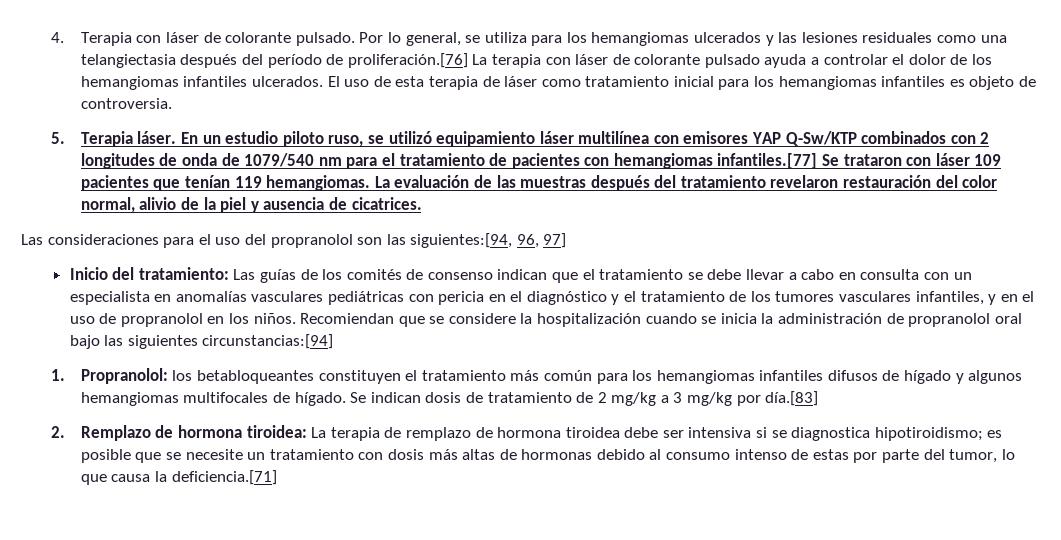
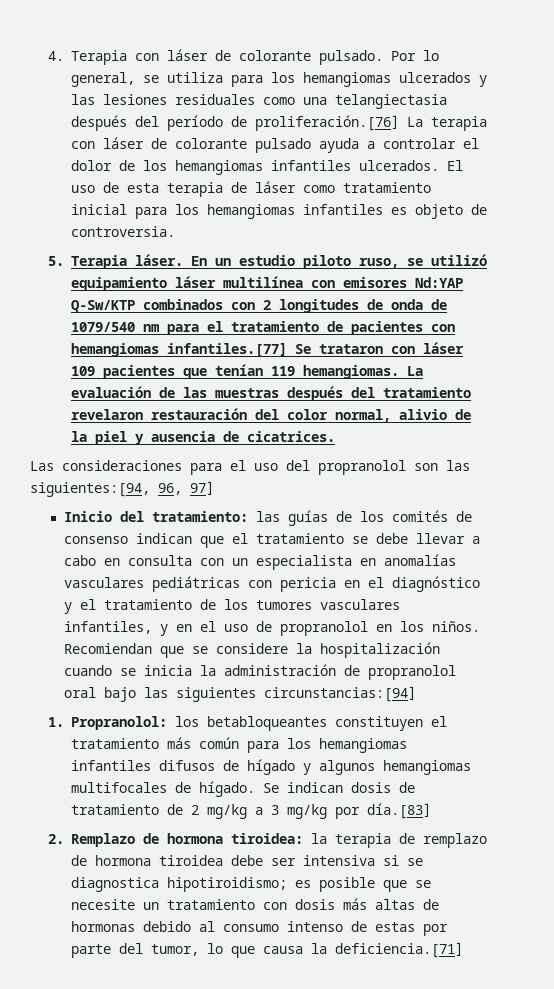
[752,132,782,144] YAP -> [415,277,464,288] Nd:YAP
[233,269,256,280] Las -> [255,511,280,522] las
[311,427,327,438] La -> [311,833,328,844] la

